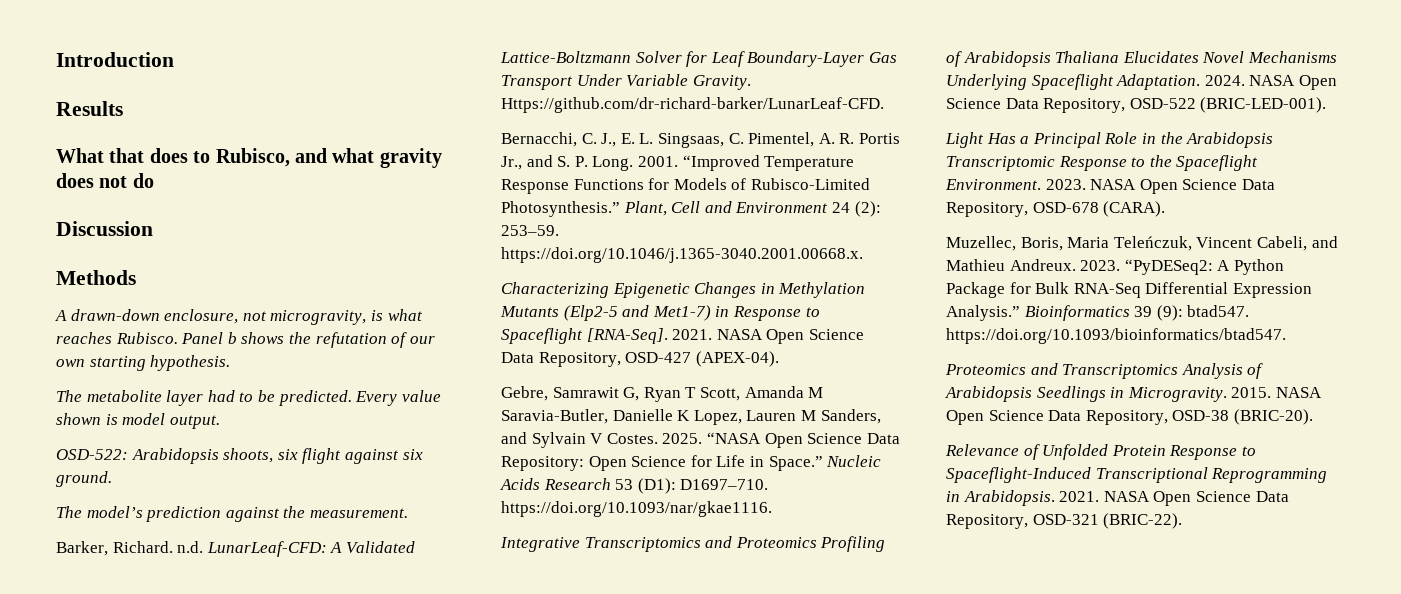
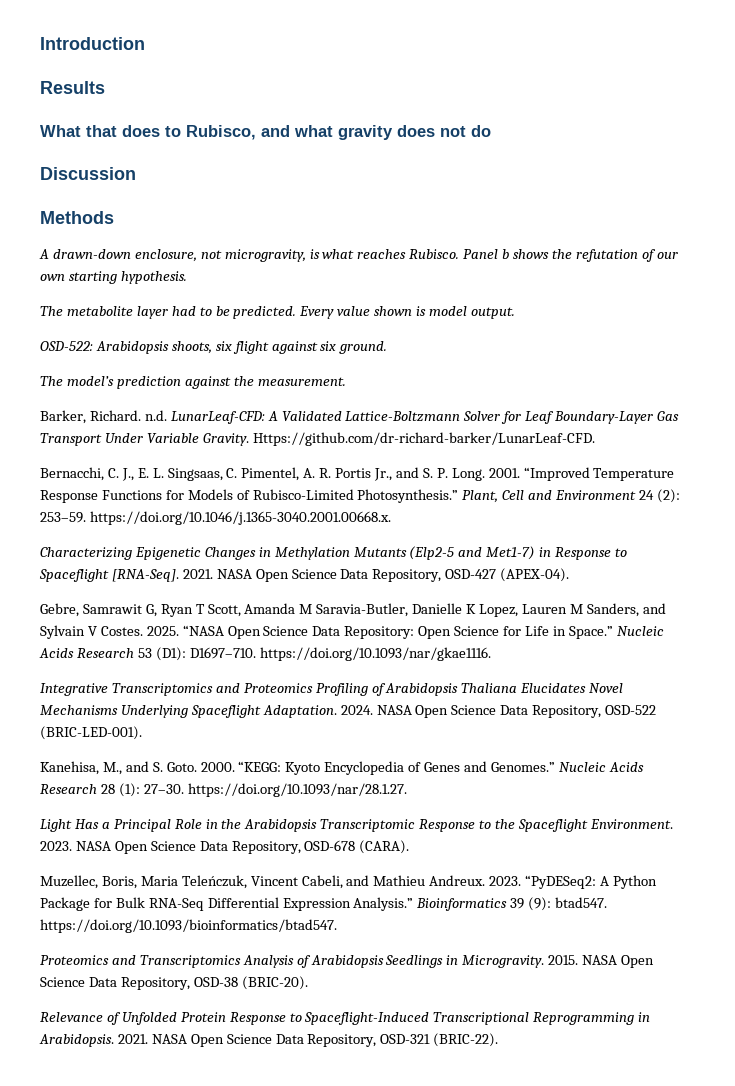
(1327, 105) none -> [40,761,644,775] [40,783,407,797] // Kanehisa, M., and S. Goto. 2000. “KEGG: Kyoto Encyclopedia of Genes and Genomes.” Nucleic Acids Research 28 (1): 27–30. https://doi.org/10.1093/nar/28.1.27.

